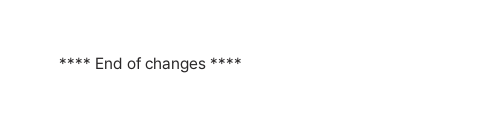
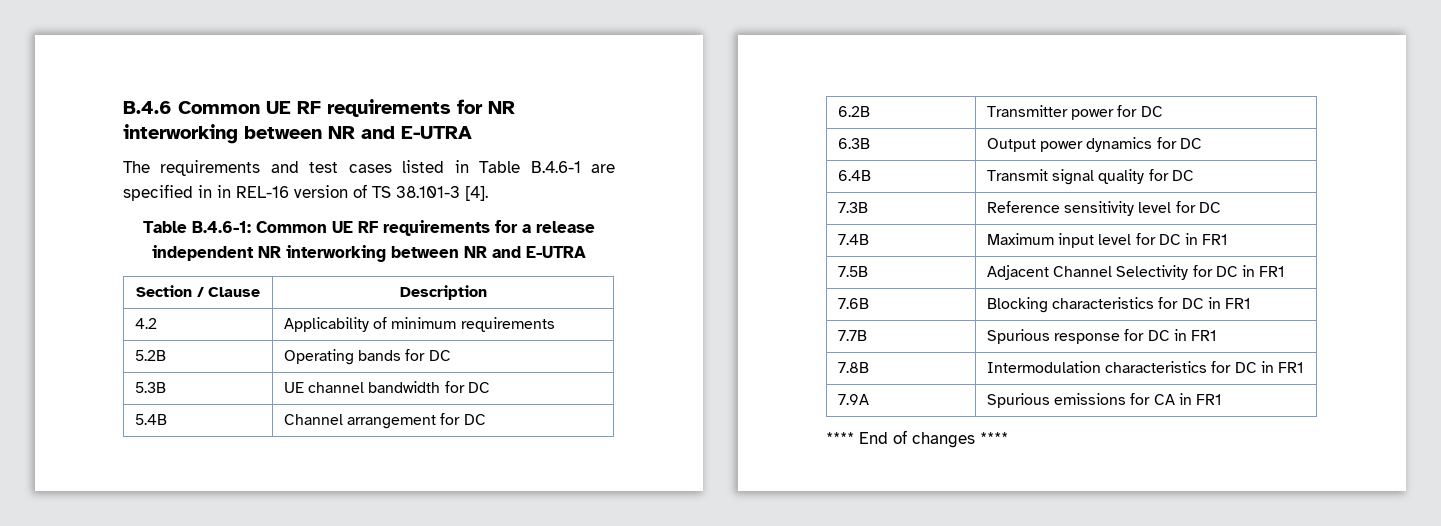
(59, 63) none -> [123,99,515,117] [123,124,472,144] [123,160,616,176] [123,184,488,201] [143,220,595,236] [152,245,586,262] [136,285,260,297] [399,285,487,300] [135,318,158,329] [284,317,555,332] [135,350,167,361] [284,349,451,365] [135,382,167,393] [284,381,490,393] [135,414,168,425] [284,413,486,429] [838,106,871,117] [987,105,1163,120] [838,138,871,149] [987,137,1202,152] [838,170,872,181] [987,169,1194,185] [838,202,869,213] [987,201,1221,216] [838,234,870,245] [987,233,1228,248] [838,266,869,277] [987,265,1285,280] [838,298,870,309] [987,297,1250,313] [838,330,868,341] [987,329,1216,344] [838,362,870,373] [987,361,1303,373] [838,394,870,405] [987,393,1221,408] B.4.6 Common UE RF requirements for NR interworking between NR and E-UTRA // The requirements and test cases listed in Table B.4.6-1 are specified in in REL-16 version of TS 38.101-3 [4]. // Table B.4.6-1: Common UE RF requirements for a release independent NR interworking between NR and E-UTRA // Section / Clause | Description // 4.2 | Applicability of minimum requirements // 5.2B | Operating bands for DC // 5.3B | UE channel bandwidth for DC // 5.4B | Channel arrangement for DC // 6.2B | Transmitter power for DC // 6.3B | Output power dynamics for DC // 6.4B | Transmit signal quality for DC // 7.3B | Reference sensitivity level for DC // 7.4B | Maximum input level for DC in FR1 // 7.5B | Adjacent Channel Selectivity for DC in FR1 // 7.6B | Blocking characteristics for DC in FR1 // 7.7B | Spurious response for DC in FR1 // 7.8B | Intermodulation characteristics for DC in FR1 // 7.9A | Spurious emissions for CA in FR1 //

